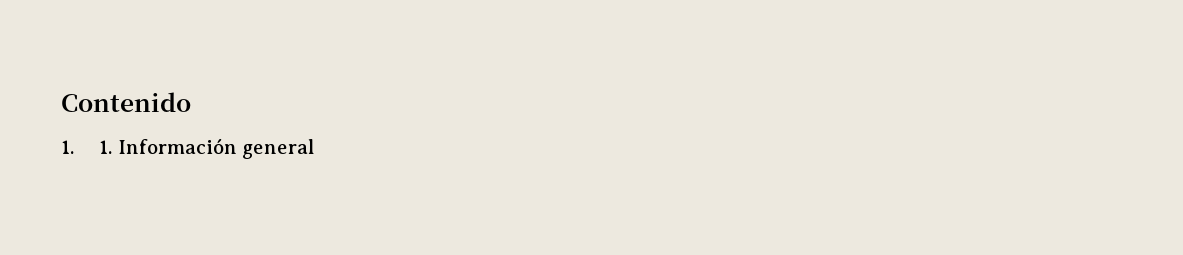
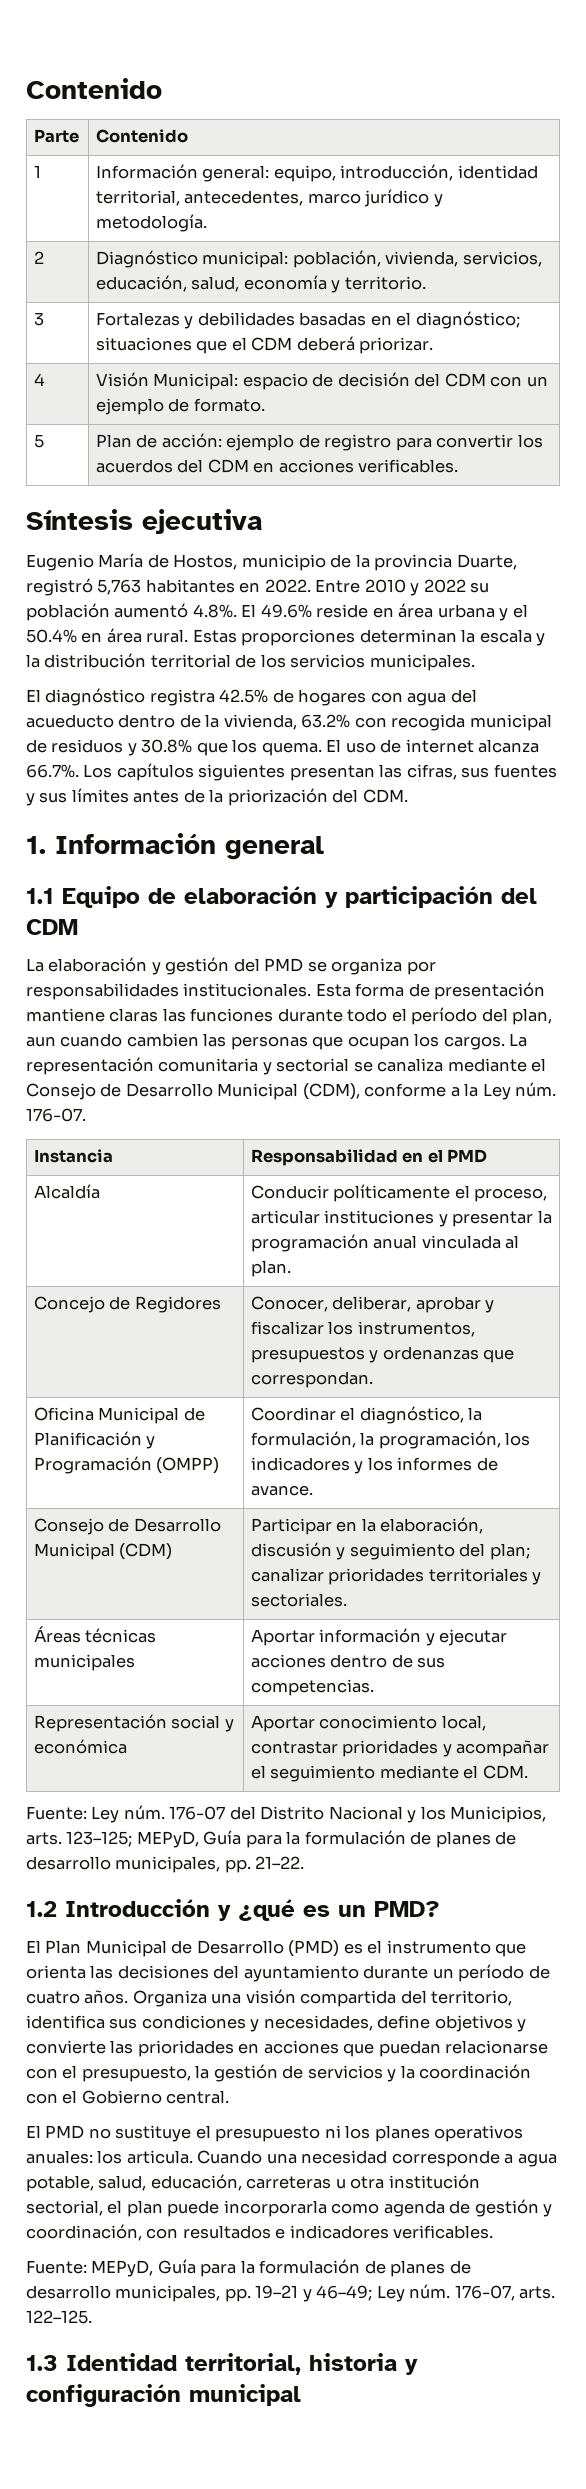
[61,92,191,112] [61,138,315,159] Contenido // 1. 1. Información general -> [26,78,162,99] [34,129,80,143] [96,129,189,143] [34,165,42,178] [96,164,538,182] [96,189,443,207] [96,214,208,232] [34,251,45,264] [96,250,542,268] [96,275,426,293] [34,312,45,326] [96,311,520,329] [96,336,434,354] [34,373,46,386] [96,372,548,390] [96,398,265,415] [34,434,45,448] [96,433,543,451] [96,459,459,473] [26,509,262,534] [26,553,517,571] [26,578,490,596] [26,603,528,621] [26,628,546,646] [26,653,475,671] [26,688,477,706] [26,714,552,731] [26,739,540,756] [26,763,557,781] [26,788,408,806] [26,833,324,860] [26,886,537,908] [26,919,78,935] [26,957,436,975] [26,982,546,1000] [26,1007,553,1025] [26,1033,528,1050] [26,1057,547,1075] [26,1082,557,1100] [26,1108,86,1122] [34,1149,114,1163] [251,1149,488,1166] [34,1184,101,1199] [251,1184,548,1202] [251,1210,552,1227] [251,1234,520,1252] [251,1260,292,1277] [34,1296,221,1313] [251,1296,495,1313] [251,1321,475,1337] [251,1346,515,1363] [251,1371,374,1388] [34,1407,205,1424] [34,1431,156,1449] [34,1456,220,1474] [251,1406,483,1424] [251,1431,531,1449] [251,1457,498,1474] [251,1485,314,1496] [34,1518,221,1535] [34,1543,173,1560] [251,1517,484,1535] [251,1542,530,1560] [251,1568,542,1585] [251,1593,348,1607] [34,1626,157,1643] [34,1654,136,1671] [251,1628,508,1646] [251,1654,446,1668] [251,1679,375,1696] [34,1714,234,1732] [34,1739,128,1754] [251,1715,486,1732] [251,1740,550,1757] [251,1765,528,1782] [26,1805,547,1823] [26,1830,517,1848] [26,1856,305,1873] [26,1899,440,1921] [26,1940,527,1957] [26,1964,550,1982] [26,1989,513,2007] [26,2015,527,2032] [26,2040,549,2057] [26,2064,532,2082] [26,2090,230,2104] [26,2125,524,2142] [26,2150,557,2167] [26,2174,480,2192] [26,2199,553,2217] [26,2224,494,2241] [26,2259,471,2277] [26,2284,556,2302] [26,2310,92,2324] [26,2353,418,2375] [26,2384,301,2407] Contenido // Parte | Contenido // 1 | Información general: equipo, introducción, identidad territorial, antecedentes, marco jurídico y metodología. // 2 | Diagnóstico municipal: población, vivienda, servicios, educación, salud, economía y territorio. // 3 | Fortalezas y debilidades basadas en el diagnóstico; situaciones que el CDM deberá priorizar. // 4 | Visión Municipal: espacio de decisión del CDM con un ejemplo de formato. // 5 | Plan de acción: ejemplo de registro para convertir los acuerdos del CDM en acciones verificables. // Síntesis ejecutiva // Eugenio María de Hostos, municipio de la provincia Duarte, registró 5,763 habitantes en 2022. Entre 2010 y 2022 su población aumentó 4.8%. El 49.6% reside en área urbana y el 50.4% en área rural. Estas proporciones determinan la escala y la distribución territorial de los servicios municipales. // El diagnóstico registra 42.5% de hogares con agua del acueducto dentro de la vivienda, 63.2% con recogida municipal de residuos y 30.8% que los quema. El uso de internet alcanza 66.7%. Los capítulos siguientes presentan las cifras, sus fuentes y sus límites antes de la priorización del CDM. // 1. Información general // 1.1 Equipo de elaboración y participación del CDM // La elaboración y gestión del PMD se organiza por responsabilidades institucionales. Esta forma de presentación mantiene claras las funciones durante todo el período del plan, aun cuando cambien las personas que ocupan los cargos. La representación comunitaria y sectorial se canaliza mediante el Consejo de Desarrollo Municipal (CDM), conforme a la Ley núm. 176-07. // Instancia | Responsabilidad en el PMD // Alcaldía | Conducir políticamente el proceso, articular instituciones y presentar la programación anual vinculada al plan. // Concejo de Regidores | Conocer, deliberar, aprobar y fiscalizar los instrumentos, presupuestos y ordenanzas que correspondan. // Oficina Municipal de Planificación y Programación (OMPP) | Coordinar el diagnóstico, la formulación, la programación, los indicadores y los informes de avance. // Consejo de Desarrollo Municipal (CDM) | Participar en la elaboración, discusión y seguimiento del plan; canalizar prioridades territoriales y sectoriales. // Áreas técnicas municipales | Aportar información y ejecutar acciones dentro de sus competencias. // Representación social y económica | Aportar conocimiento local, contrastar prioridades y acompañar el seguimiento mediante el CDM. // Fuente: Ley núm. 176-07 del Distrito Nacional y los Municipios, arts. 123–125; MEPyD, Guía para la formulación de planes de desarrollo municipales, pp. 21–22. // 1.2 Introducción y ¿qué es un PMD? // El Plan Municipal de Desarrollo (PMD) es el instrumento que orienta las decisiones del ayuntamiento durante un período de cuatro años. Organiza una visión compartida del territorio, identifica sus condiciones y necesidades, define objetivos y convierte las prioridades en acciones que puedan relacionarse con el presupuesto, la gestión de servicios y la coordinación con el Gobierno central. // El PMD no sustituye el presupuesto ni los planes operativos anuales: los articula. Cuando una necesidad corresponde a agua potable, salud, educación, carreteras u otra institución sectorial, el plan puede incorporarla como agenda de gestión y coordinación, con resultados e indicadores verificables. // Fuente: MEPyD, Guía para la formulación de planes de desarrollo municipales, pp. 19–21 y 46–49; Ley núm. 176-07, arts. 122–125. // 1.3 Identidad territorial, historia y configuración municipal

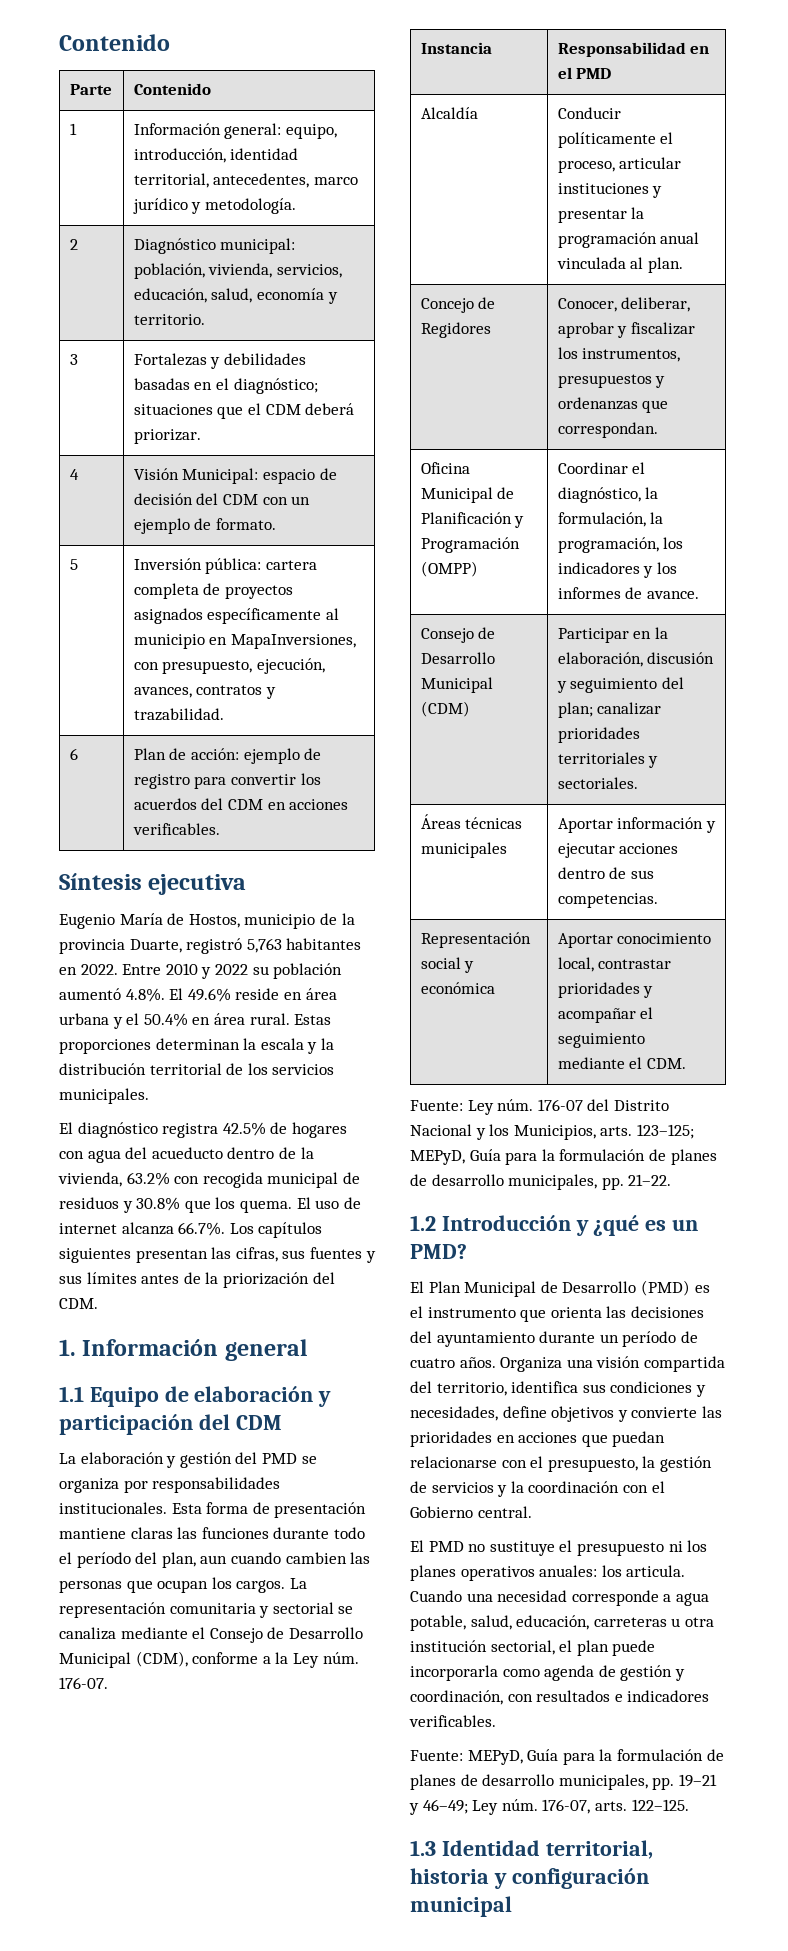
(45, 441) none -> [133,558,317,574] [133,583,293,599] [133,608,339,624] [133,634,356,649] [133,658,325,674] [133,685,276,699] [133,708,224,721] [69,748,78,760] | Inversión pública: cartera completa de proyectos asignados específicamente al municipio en MapaInversiones, con presupuesto, ejecución, avances, contratos y trazabilidad. // 6

